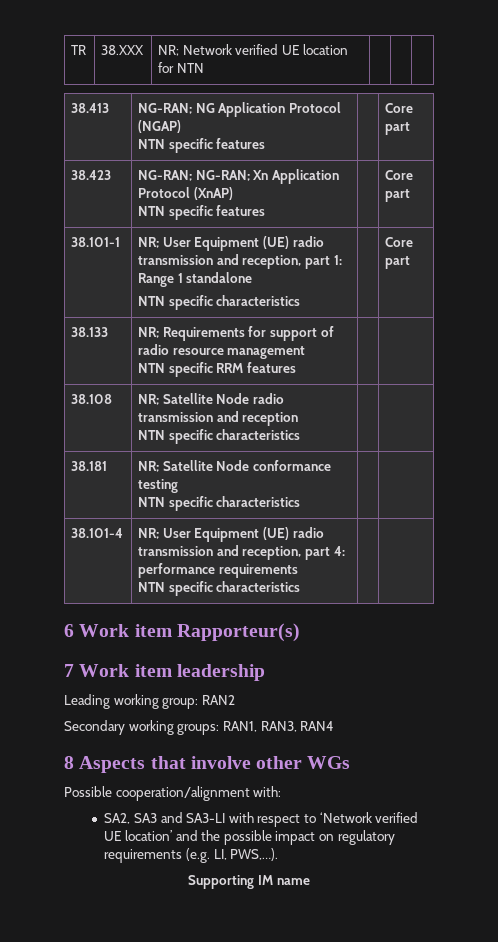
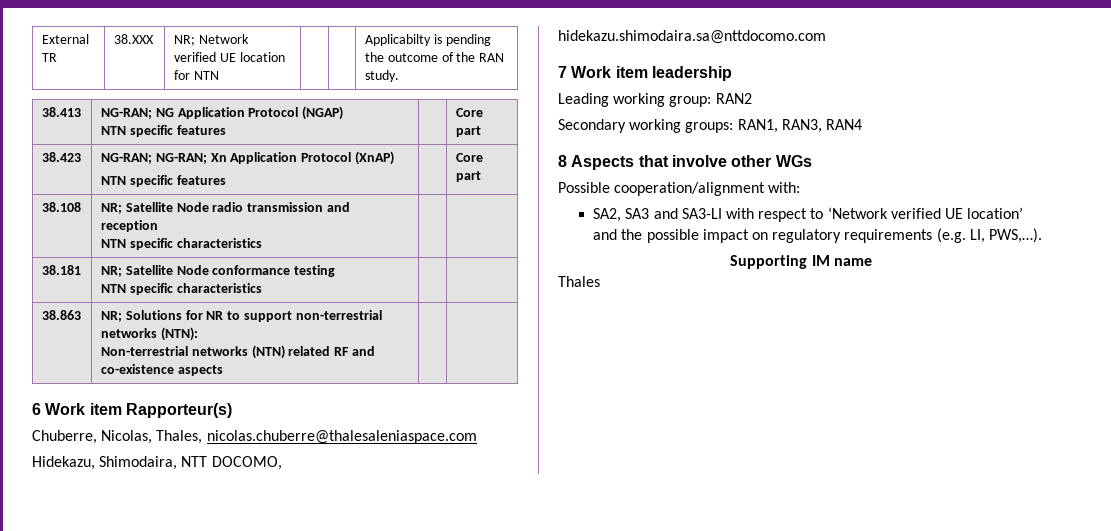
(71, 50) none -> [41,34,89,44] External
(204, 68) none -> [364,34,491,46] [364,52,505,62] [364,70,399,82] Applicabilty is pending the outcome of the RAN study.
[71,237,121,247] [138,236,324,251] [138,254,342,269] [138,272,253,287] [138,295,301,310] [385,237,414,247] [385,256,411,269] [71,327,109,337] [138,326,334,341] [138,344,306,359] [138,362,297,377] // 38.101-1 | NR; User Equipment (UE) radio transmission and reception, part 1: Range 1 standalone // NTN specific characteristics | | Core part // 38.133 | NR; Requirements for support of radio resource management // NTN specific RRM features | | -> (481, 176) none
[71,528,124,538] [138,527,324,542] [138,545,345,560] [138,563,298,578] [138,581,301,596] [64,623,300,642] 38.101-4 | NR; User Equipment (UE) radio transmission and reception, part 4: performance requirements // NTN specific characteristics | | // 6 Work item Rapporteur(s) -> [41,310,81,320] [100,310,382,322] [100,327,198,341] [100,345,375,359] [100,364,223,376] [32,403,232,418] [32,430,477,444] [32,456,282,470] [558,30,826,44] 38.863 | NR; Solutions for NR to support non-terrestrial networks (NTN): // Non-terrestrial networks (NTN) related RF and co-existence aspects | | // 6 Work item Rapporteur(s) // Chuberre, Nicolas, Thales, nicolas.chuberre@thalesaleniaspace.com // Hidekazu, Shimodaira, NTT DOCOMO, hidekazu.shimodaira.sa@nttdocomo.com
(310, 881) none -> [558,276,600,287] // Thales

